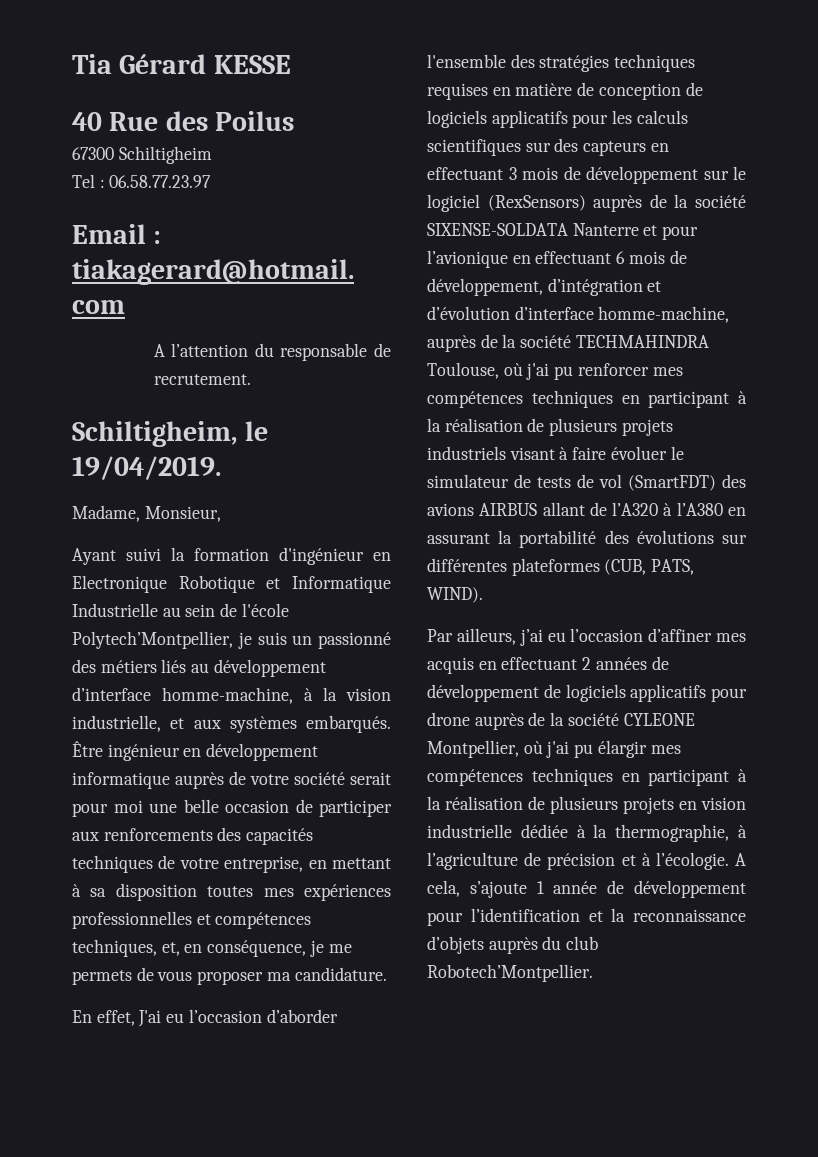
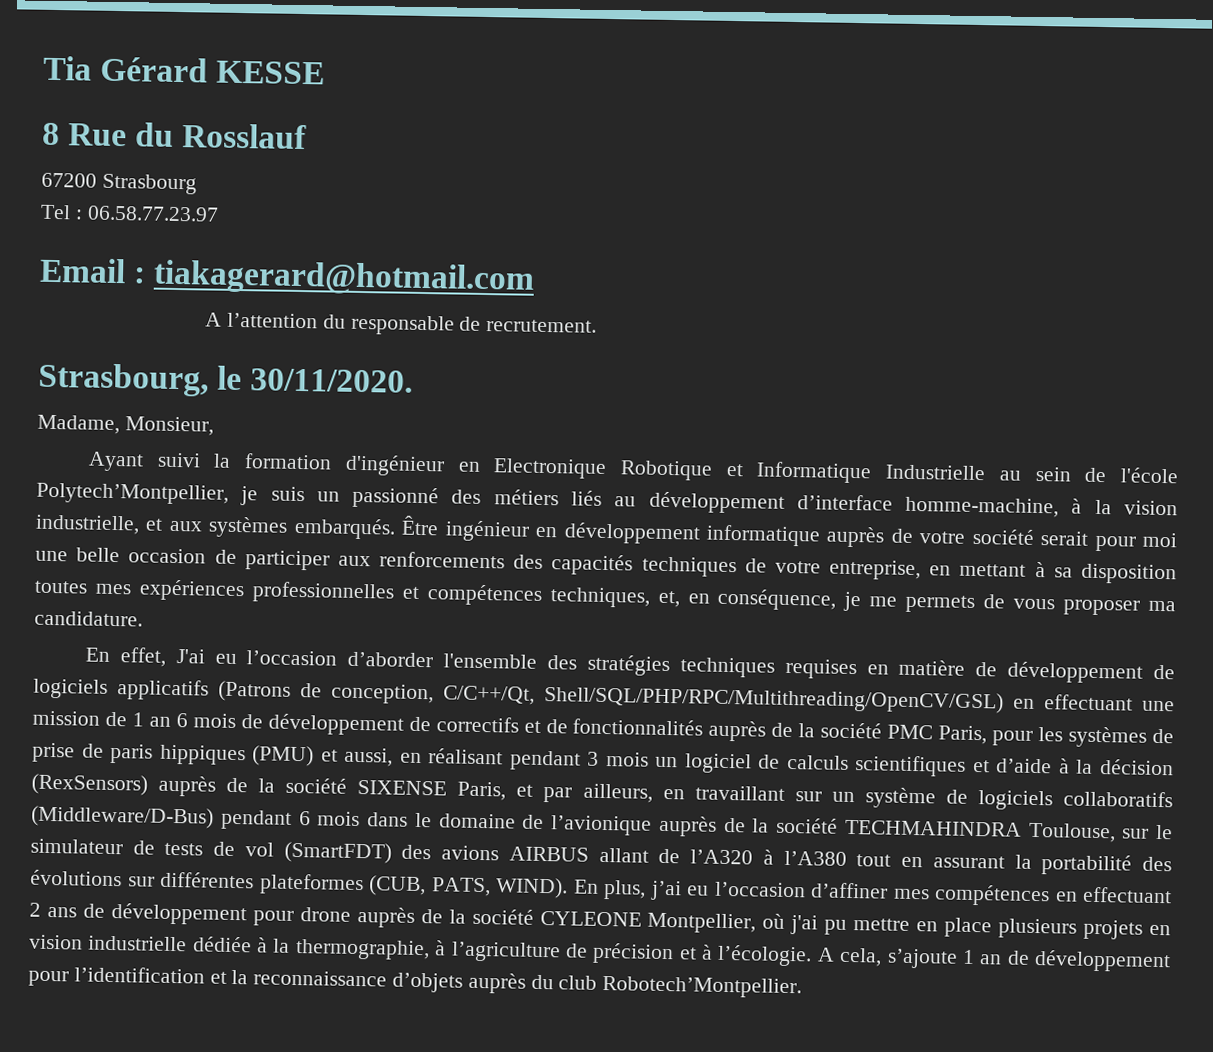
[72,111,295,131] [72,146,212,164] 40 Rue des Poilus // 67300 Schiltigheim -> [42,122,308,150] [41,172,197,195] 8 Rue du Rosslauf // 67200 Strasbourg
[72,421,269,447] [72,456,221,480] Schiltigheim, le 19/04/2019. -> [38,362,414,397] Strasbourg, le 30/11/2020.
[598,82,703,100] [427,110,688,128] [427,138,669,156] [427,166,746,184] [427,194,480,212] conception de logiciels applicatifs pour les calculs scientifiques sur des capteurs en effectuant 3 mois de développement sur le logiciel -> [1007,661,1175,684] [33,678,1175,714] [32,710,1175,748] [32,742,1175,777] développement de logiciels applicatifs (Patrons de conception, C/C++/Qt, Shell/SQL/PHP/RPC/Multithreading/OpenCV/GSL) en effectuant une mission de 1 an 6 mois de développement de correctifs et de fonctionnalités auprès de la société PMC Paris, pour les systèmes de prise de paris hippiques (PMU) et aussi, en réalisant pendant 3 mois un logiciel de calculs scientifiques et d’aide à la décision
[427,223,699,240] [427,250,687,268] [427,278,662,296] [427,306,730,323] SIXENSE-SOLDATA Nanterre et pour l’avionique en effectuant 6 mois de développement, d’intégration et d’évolution d’interface homme-machine, -> [357,779,1173,811] [31,805,652,836] SIXENSE Paris, et par ailleurs, en travaillant sur un système de logiciels collaboratifs (Middleware/D-Bus) pendant 6 mois dans le domaine de l’avionique
[503,363,683,380] [427,390,747,408] [427,418,673,436] [427,446,667,460] où j'ai pu renforcer mes compétences techniques en participant à la réalisation de plusieurs projets industriels visant à faire évoluer -> [1121,828,1150,839] sur
(723, 509) none -> [856,854,892,867] tout
[427,628,516,645] // Par ailleurs, -> [573,879,646,900] En plus,
[427,657,474,674] acquis -> [934,884,1050,907] compétences
[595,656,669,670] [427,684,707,702] années de développement de logiciels applicatifs -> [46,903,247,926] ans de développement
[597,740,681,758] [427,768,747,786] [427,796,545,810] élargir mes compétences techniques en participant à la réalisation de -> [853,917,993,938] mettre en place
[553,881,598,894] année -> [979,954,1003,965] an

